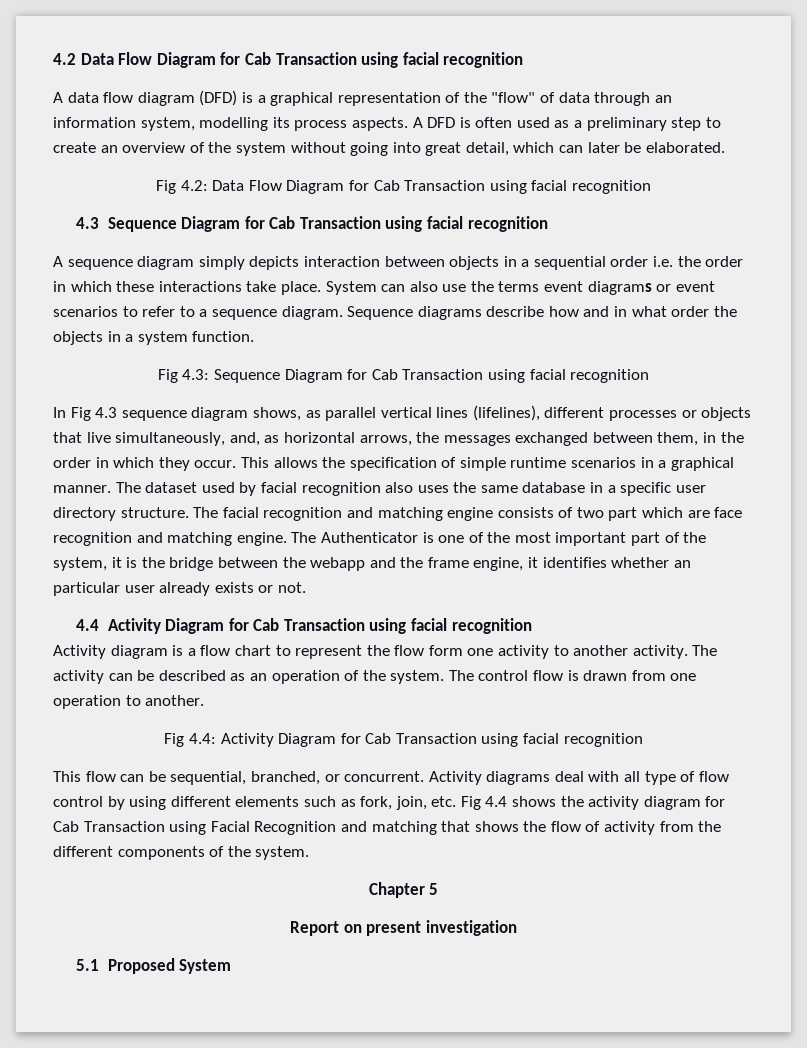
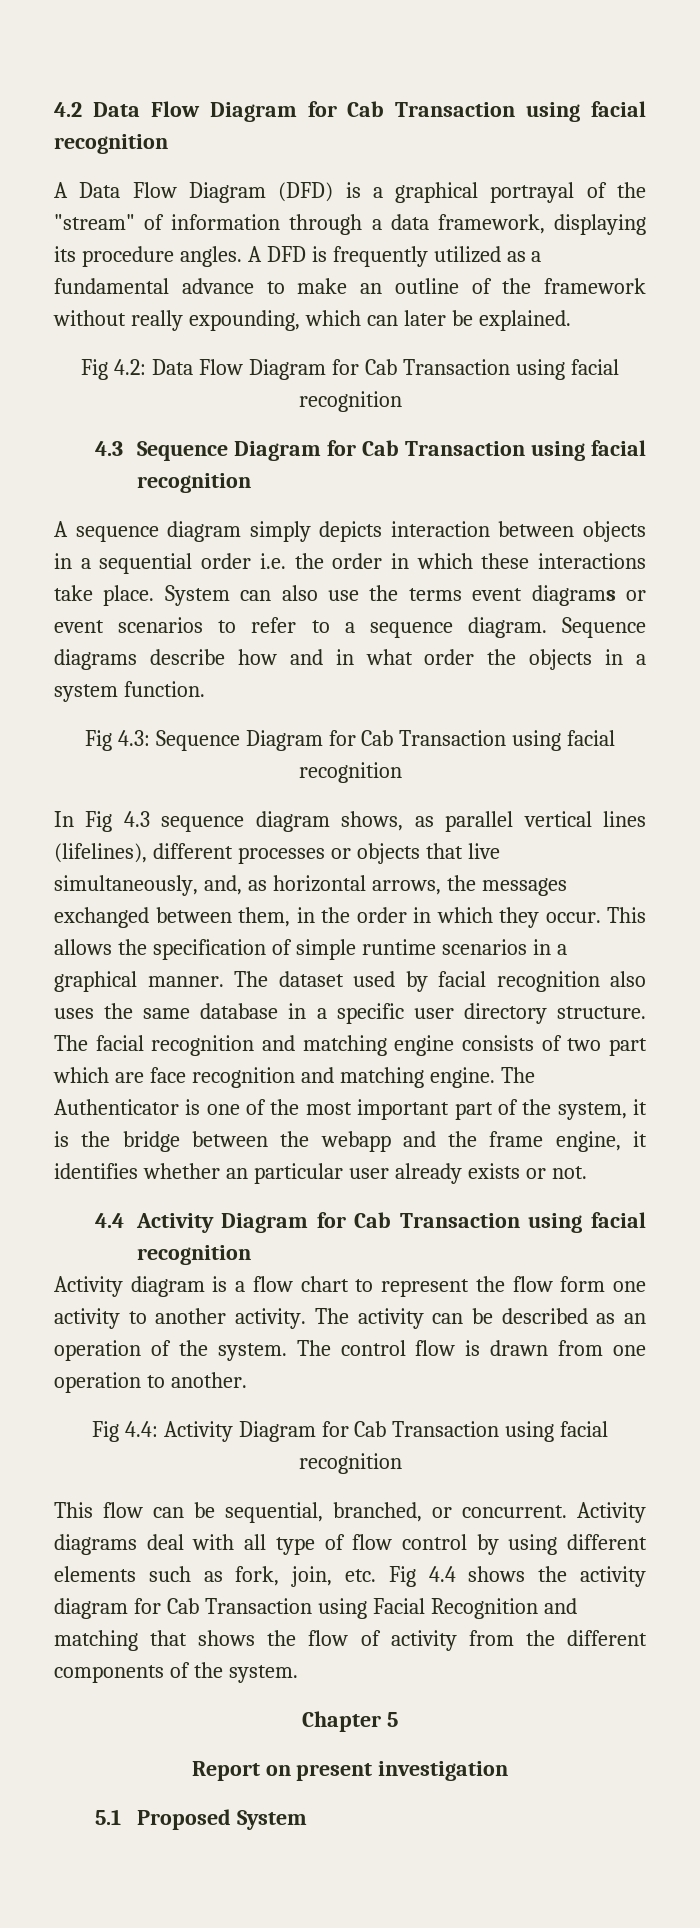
[67,92,195,106] data flow diagram -> [79,182,266,203] Data Flow Diagram
[337,92,672,106] [53,117,721,131] [53,142,509,156] representation of the "flow" of data through an information system, modelling its process aspects. A DFD is often used as a preliminary step to create an overview of the system without going into great detail, -> [490,182,646,203] [54,214,646,235] [54,246,542,267] [54,278,646,294] [53,310,300,331] portrayal of the "stream" of information through a data framework, displaying its procedure angles. A DFD is frequently utilized as a fundamental advance to make an outline of the framework without really expounding,
[645,142,725,153] elaborated. -> [478,310,571,331] explained.

